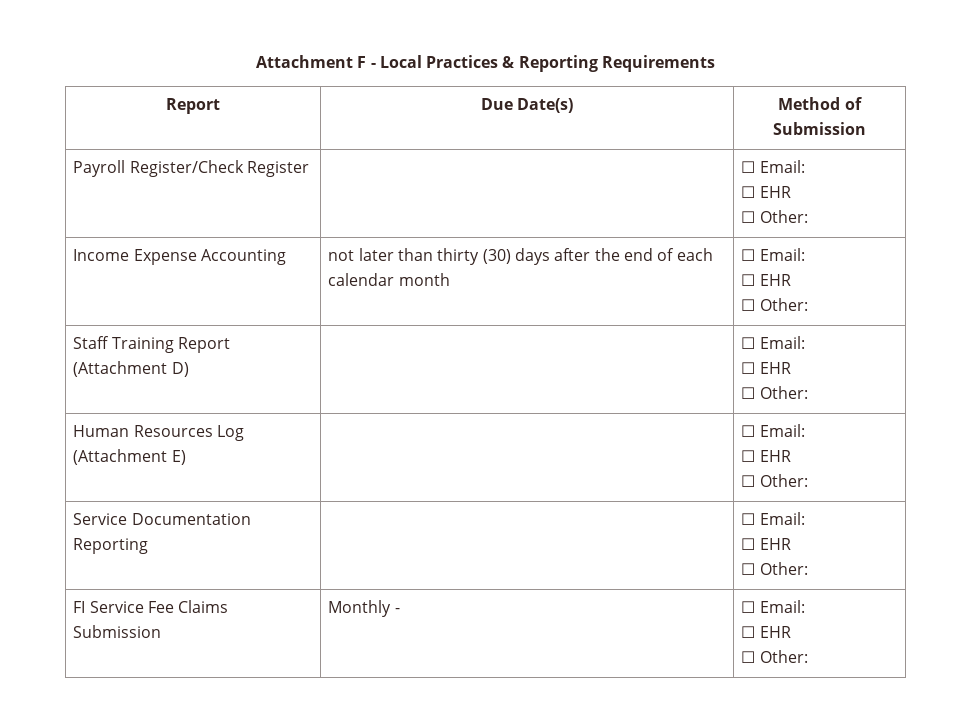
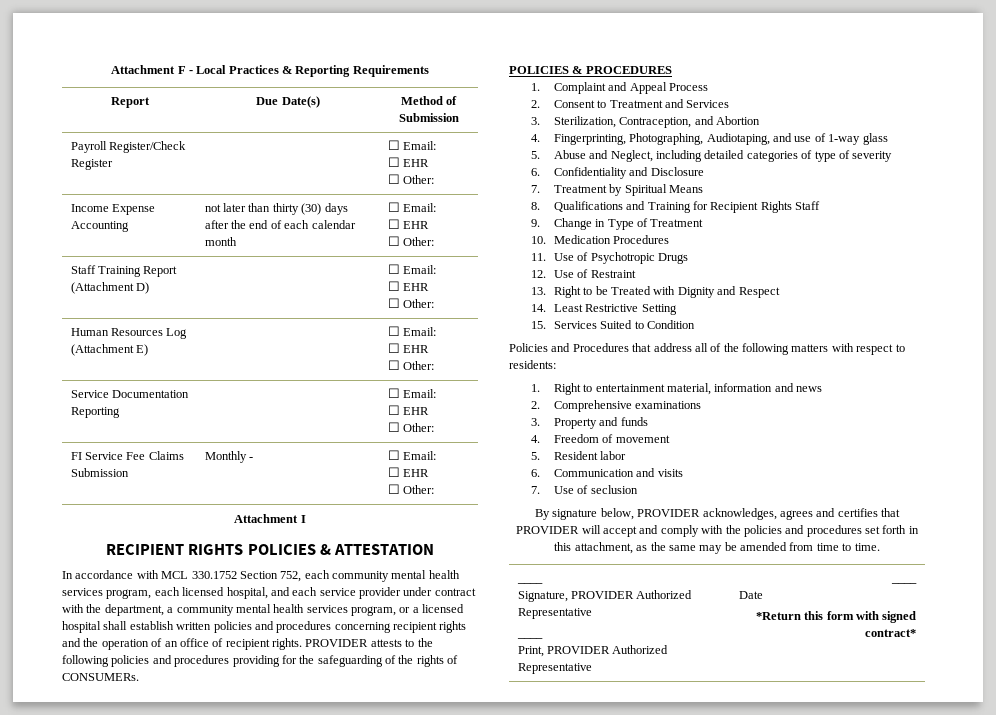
(808, 656) none -> [234,514,306,523] [105,544,435,555] [62,570,460,582] [62,587,476,599] [62,604,465,616] [62,621,467,633] [62,638,433,650] [62,655,459,667] [62,673,139,681] [509,66,672,74] [531,82,708,94] [531,99,730,108] [531,116,760,128] [531,133,888,145] [531,150,893,162] [531,167,704,179] [531,184,703,196] [531,201,821,213] [531,218,704,230] [531,235,670,244] [531,252,688,264] [531,269,636,278] [531,286,780,298] [531,304,677,315] [531,320,695,329] [509,343,905,355] [509,360,556,369] [531,383,823,395] [531,400,702,412] [531,417,648,429] [531,434,670,443] [531,451,627,460] [531,468,683,477] [531,485,638,494] [535,508,900,520] [516,525,919,537] [554,542,880,554] [516,582,543,584] [517,590,693,602] [517,608,592,619] [516,637,543,639] [517,645,669,657] [517,663,592,674] [891,582,918,584] [738,591,763,599] [755,611,917,623] [865,629,917,637] // Attachment I // RECIPIENT RIGHTS POLICIES & ATTESTATION // In accordance with MCL 330.1752 Section 752, each community mental health services program, each licensed hospital, and each service provider under contract with the department, a community mental health services program, or a licensed hospital shall establish written policies and procedures concerning recipient rights and the operation of an office of recipient rights. PROVIDER attests to the following policies and procedures providing for the safeguarding of the rights of CONSUMERs. // POLICIES & PROCEDURES // 1. Complaint and Appeal Process // 2. Consent to Treatment and Services // 3. Sterilization, Contraception, and Abortion // 4. Fingerprinting, Photographing, Audiotaping, and use of 1-way glass // 5. Abuse and Neglect, including detailed categories of type of severity // 6. Confidentiality and Disclosure // 7. Treatment by Spiritual Means // 8. Qualifications and Training for Recipient Rights Staff // 9. Change in Type of Treatment // 10. Medication Procedures // 11. Use of Psychotropic Drugs // 12. Use of Restraint // 13. Right to be Treated with Dignity and Respect // 14. Least Restrictive Setting // 15. Services Suited to Condition // Policies and Procedures that address all of the following matters with respect to residents: // 1. Right to entertainment material, information and news // 2. Comprehensive examinations // 3. Property and funds // 4. Freedom of movement // 5. Resident labor // 6. Communication and visits // 7. Use of seclusion // By signature below, PROVIDER acknowledges, agrees and certifies that PROVIDER will accept and comply with the policies and procedures set forth in this attachment, as the same may be amended from time to time. // ____ // Signature, PROVIDER Authorized Representative // ____ // Print, PROVIDER Authorized Representative | ____ // Date // *Return this form with signed contract*

